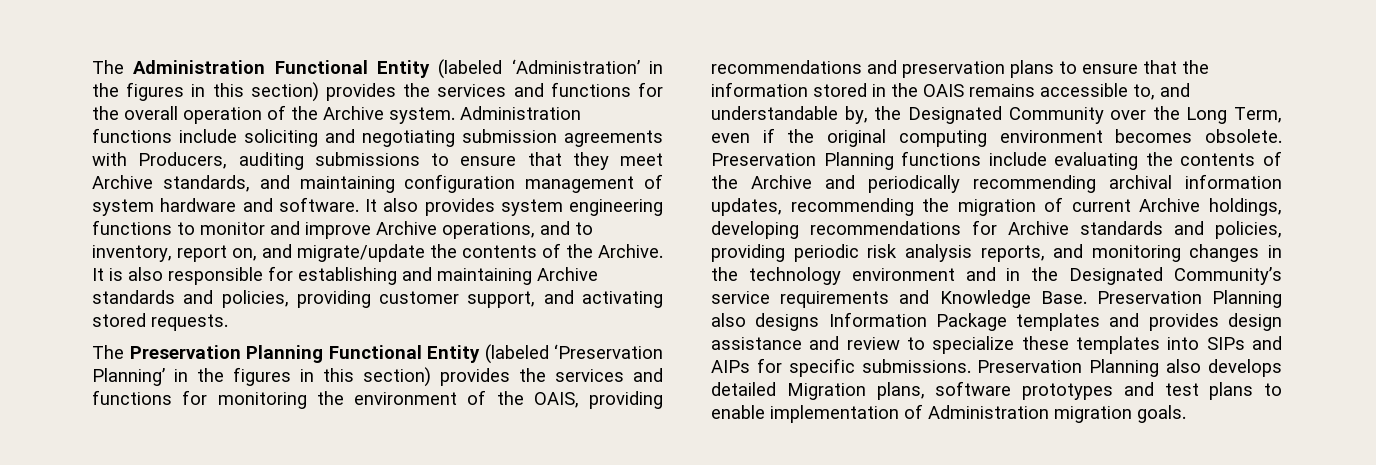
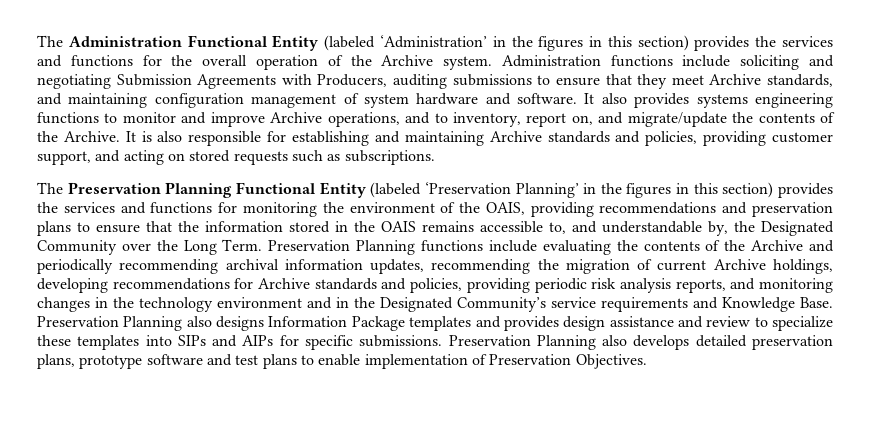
[462,129,663,147] submission agreements -> [116,74,277,89] Submission Agreements
[500,199,563,216] system -> [696,94,748,108] systems
[582,291,663,308] [92,313,228,331] activating stored requests. -> [123,150,435,165] acting on stored requests such as subscriptions.
[1234,107,1282,123] [711,128,1282,147] Term, even if the original computing environment becomes obsolete. -> [222,239,263,251] Term.
[786,381,1113,400] Migration plans, software prototypes -> [752,335,834,350] [37,354,203,369] preservation plans, prototype software
[928,405,1186,423] Administration migration goals. -> [489,354,647,369] Preservation Objectives.

